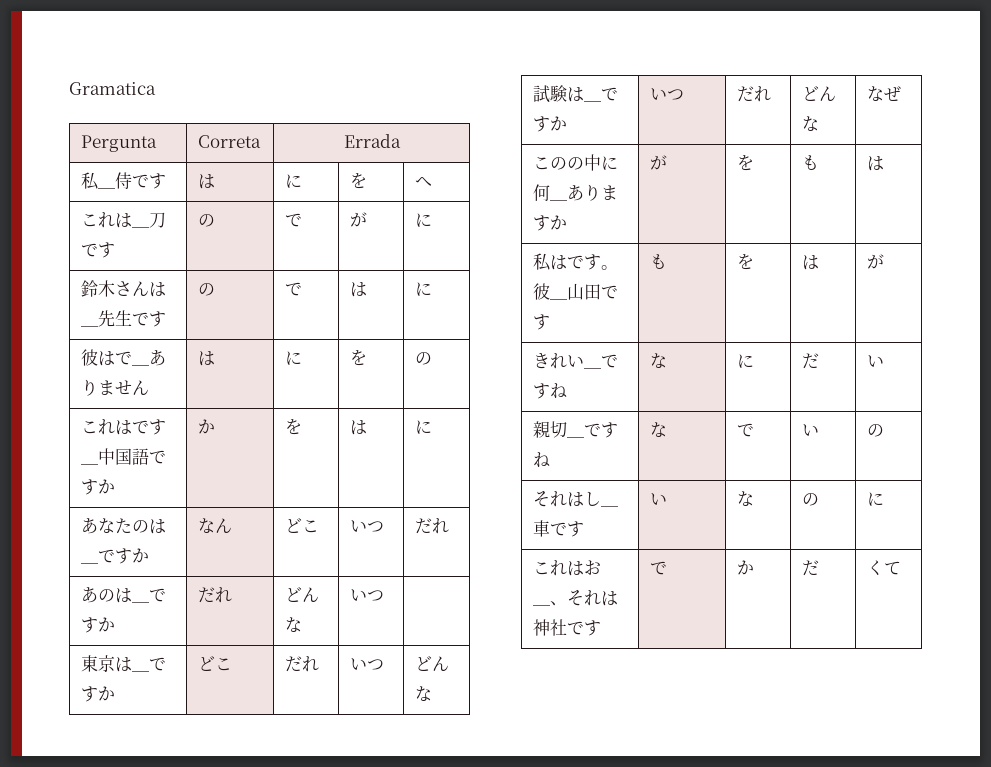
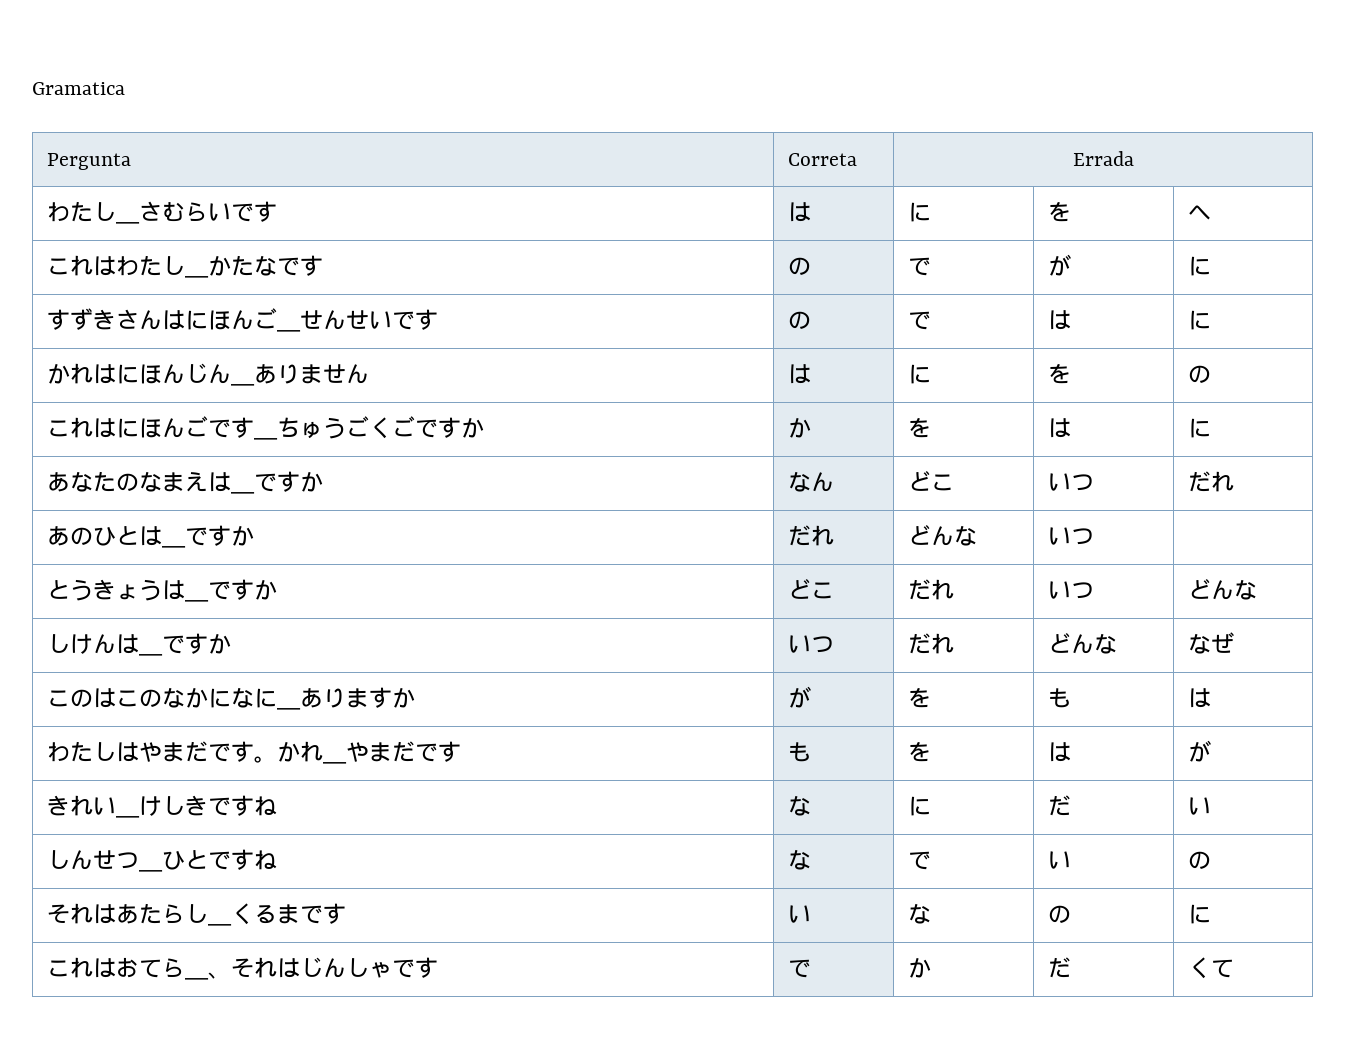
[80,172,132,190] 私＿侍 -> [46,201,231,224] わたし＿さむらい
[131,212,166,228] ＿刀 -> [115,255,277,278] わたし＿かたな
[80,280,166,297] [80,310,132,327] 鈴木さんは＿先生 -> [46,308,392,332] すずきさんはにほんご＿せんせい
[80,349,132,366] 彼はで -> [46,363,231,384] かれはにほんじん
[131,419,166,435] [80,448,149,465] です＿中国語 -> [115,416,415,440] にほんごです＿ちゅうごくご
(149, 526) none -> [138,471,208,492] なまえ
(115, 595) none -> [92,526,139,546] ひと
[80,655,115,672] 東京 -> [46,579,162,601] とうきょう
[532,85,567,103] 試験 -> [46,634,116,654] しけん
[566,154,618,171] [532,184,550,201] の中に何 -> [92,687,277,708] はこのなかになに
[532,253,618,271] [532,283,601,300] 私はです。彼＿山田 -> [46,741,415,764] わたしはやまだです。かれ＿やまだ
(601, 368) none -> [138,795,208,816] けしき
[532,421,584,438] 親切＿ -> [46,850,208,872] しんせつ＿ひと
[583,491,618,507] [532,520,550,537] し＿車 -> [115,903,300,926] あたらし＿くるま
(601, 567) none -> [138,958,185,978] てら
[532,619,567,636] 神社 -> [299,957,392,978] じんしゃ

